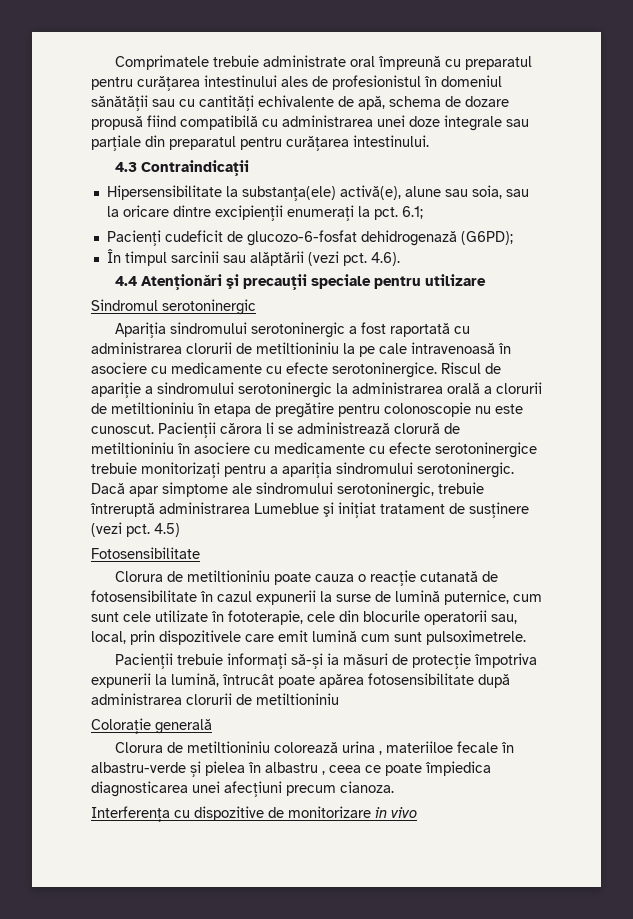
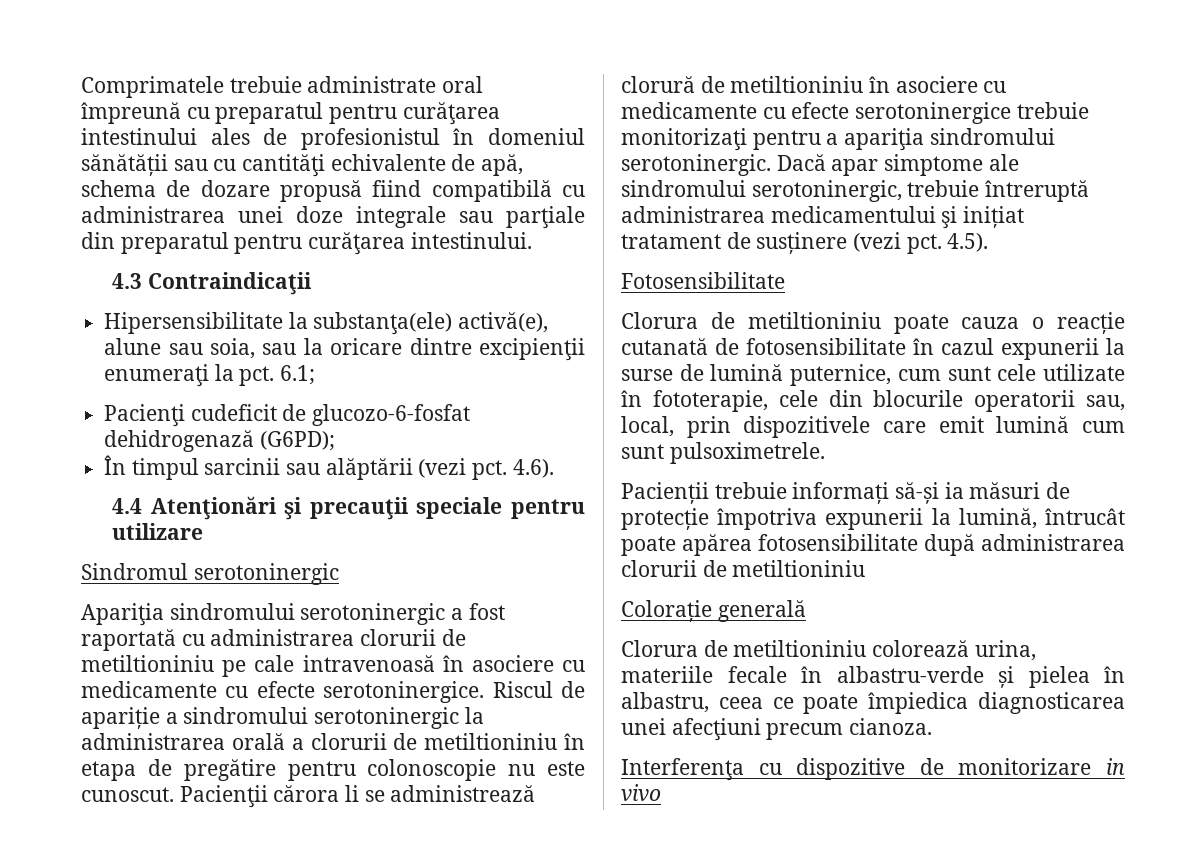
[343,343,355,354] la -> (214, 663) none
[254,503,319,514] Lumeblue -> [770,206,936,223] medicamentului
[154,523,180,537] 4.5) -> [947,233,989,252] 4.5).
[341,741,453,755] urina , materiiloe -> [974,640,1036,661] [621,666,713,683] urina, materiile
[265,762,325,775] albastru , -> [621,692,709,713] albastru,

